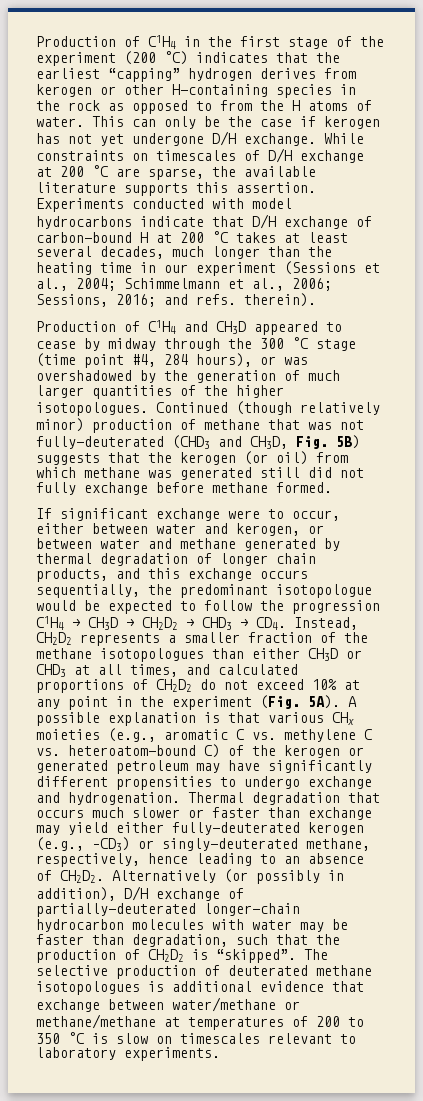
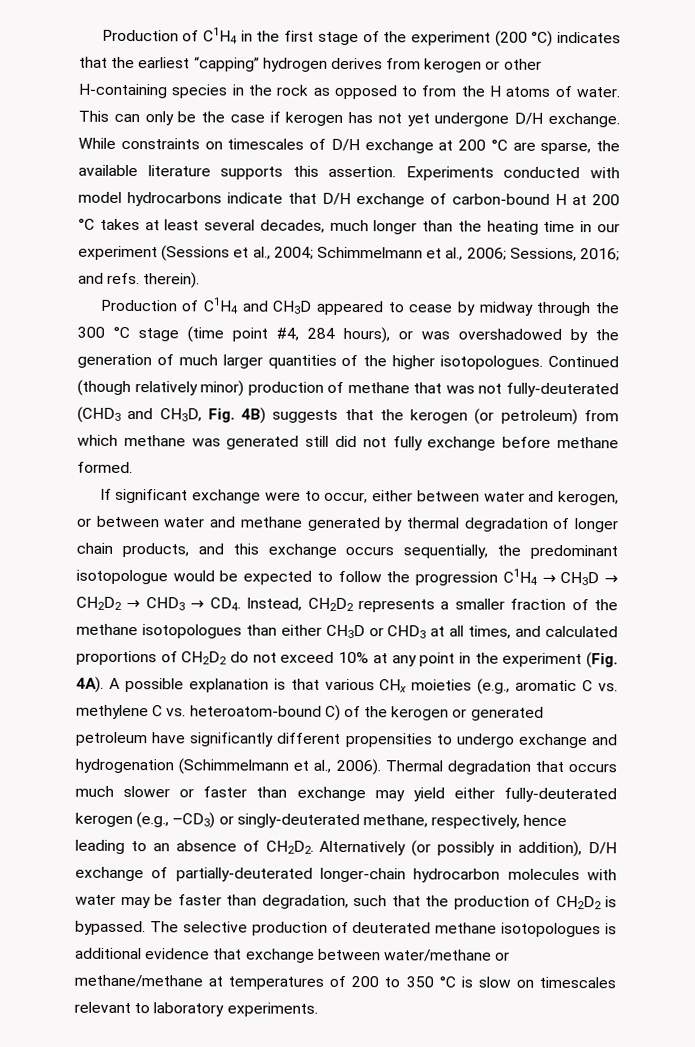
[336,435,360,449] 5B) -> [241,407,267,424] 4B)
[276,451,308,465] oil) -> [500,408,578,426] petroleum)
[308,695,340,709] 5A). -> [76,676,104,693] 4A).
[196,763,220,773] may -> (148, 739) none
[68,792,180,805] hydrogenation. -> [75,758,381,776] hydrogenation (Schimmelmann et al., 2006).
[216,949,296,963] “skipped”. -> [75,920,146,936] bypassed.

